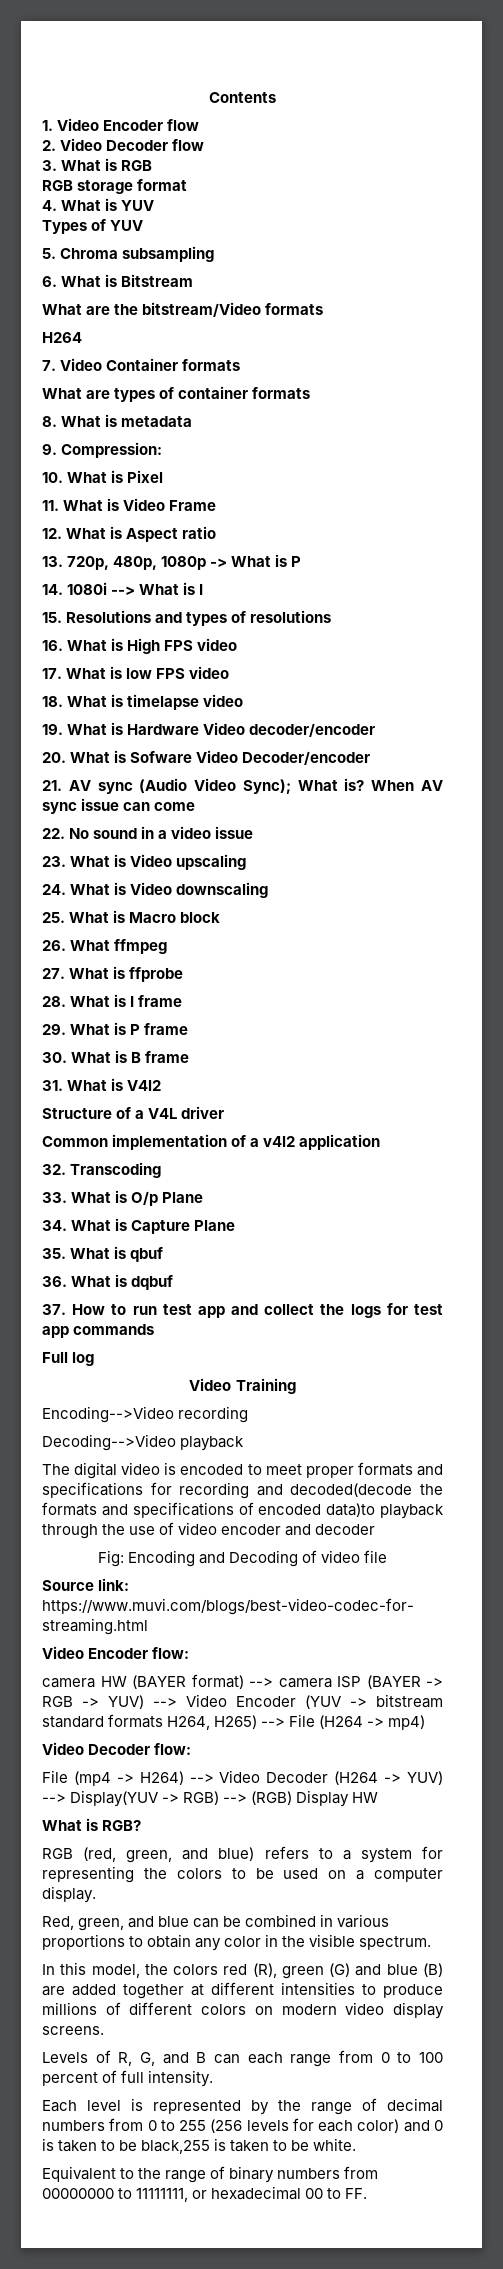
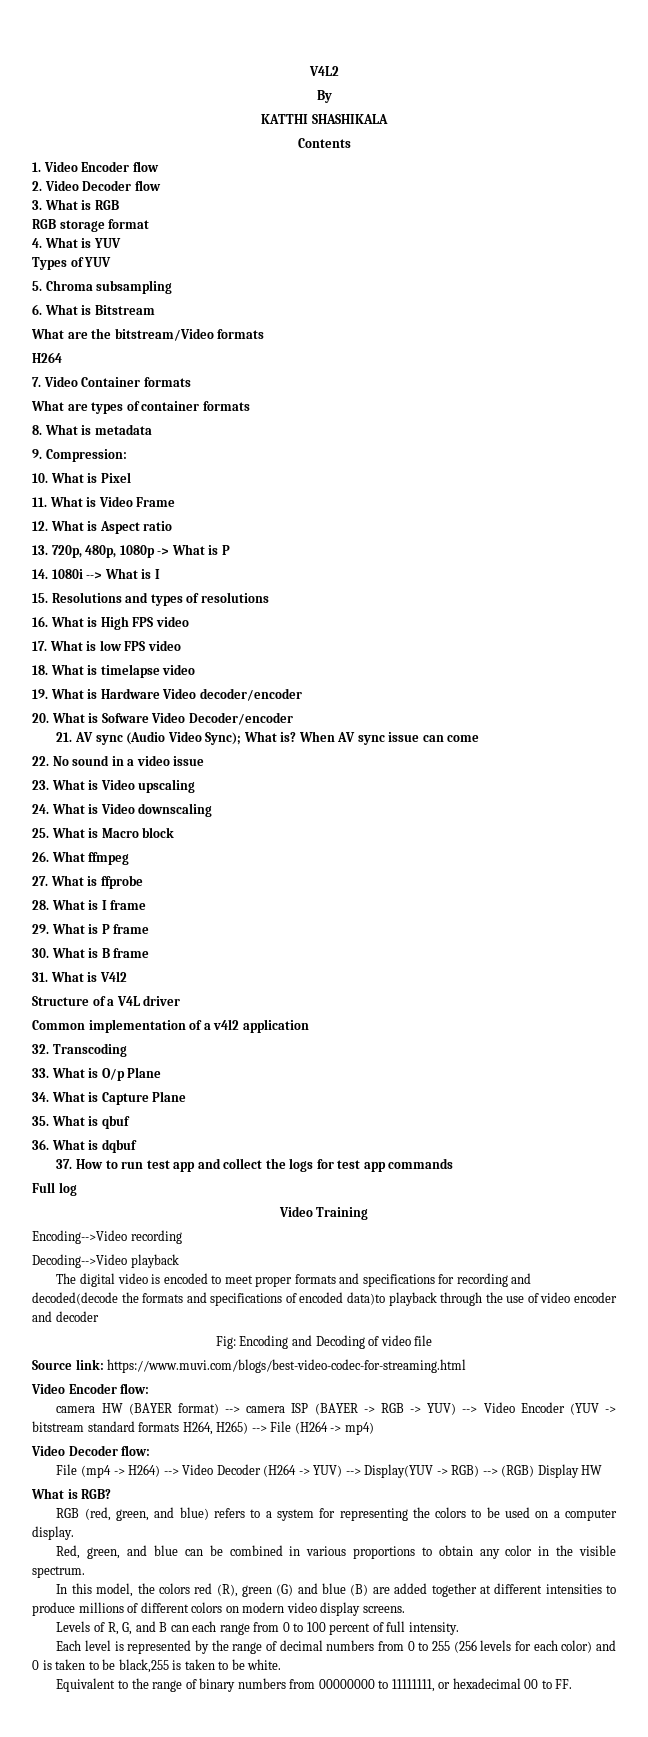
(209, 97) none -> [308,66,339,76] [316,90,332,103] [261,114,388,124] V4L2 // By // KATTHI SHASHIKALA //

